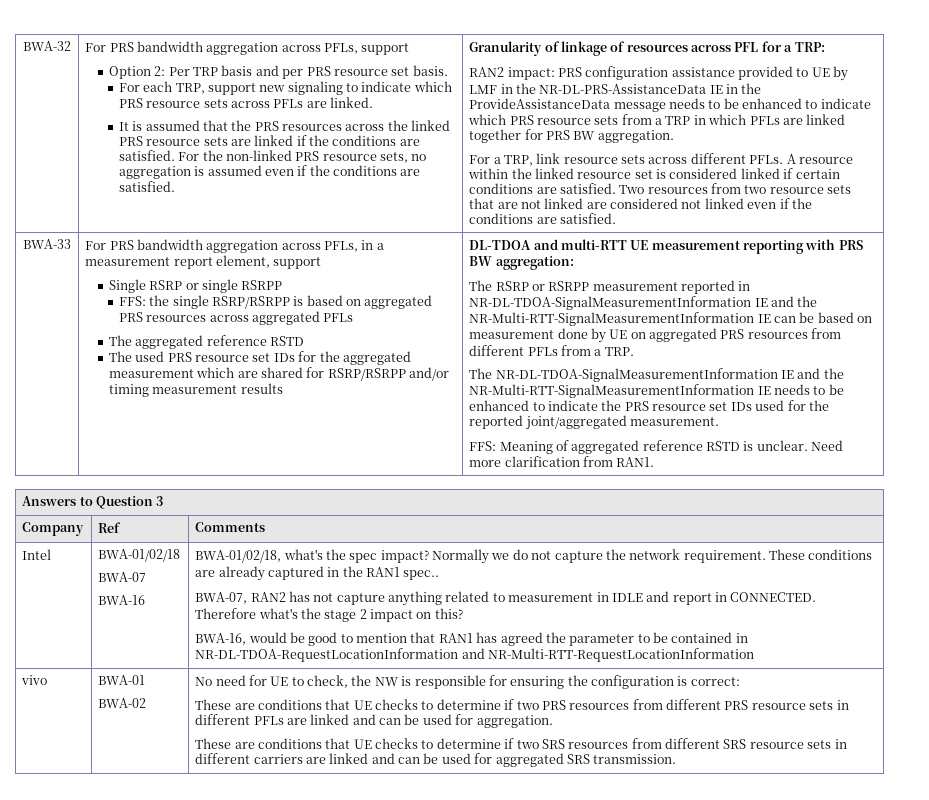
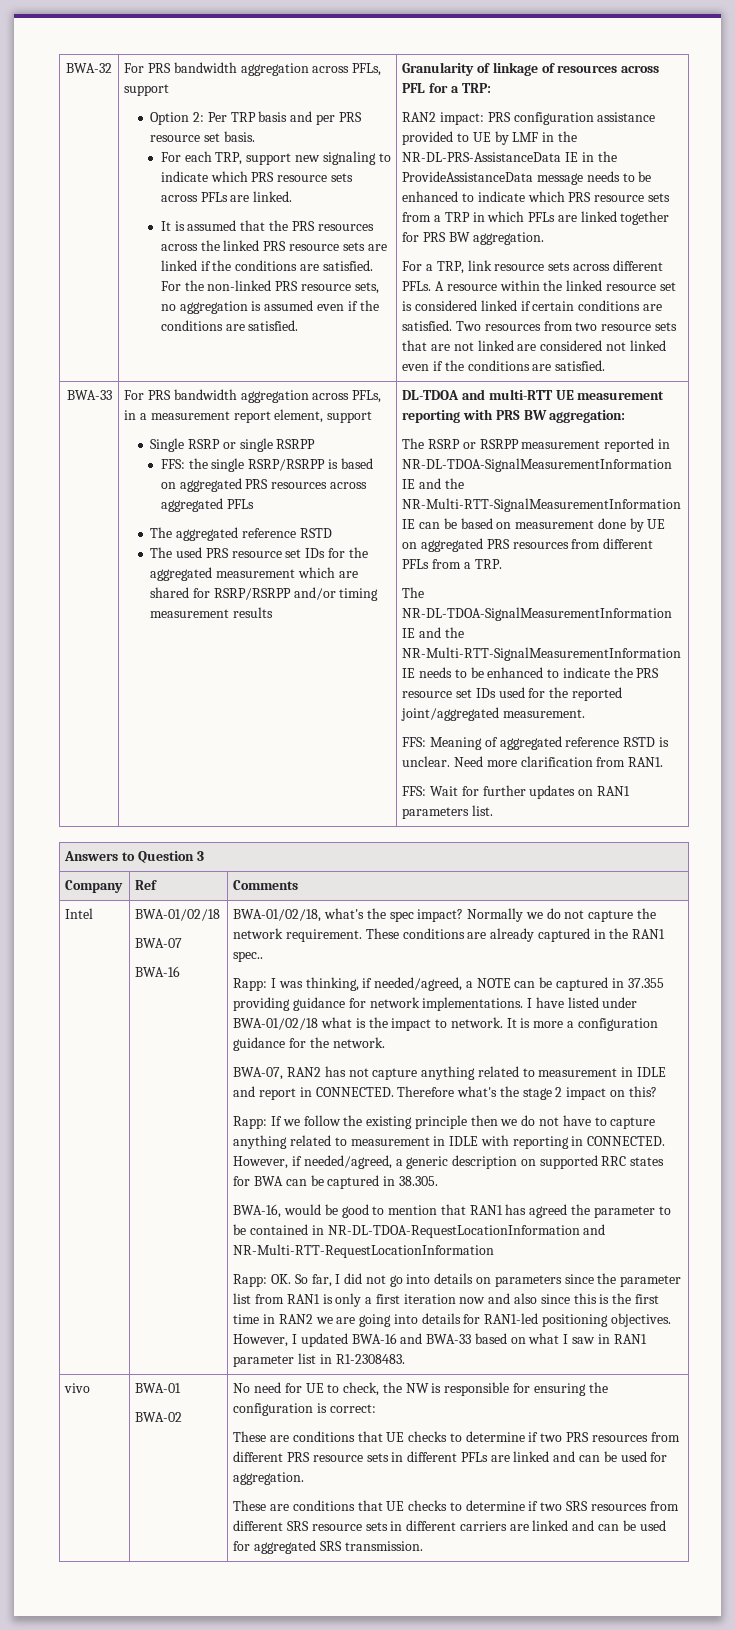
(655, 462) none -> [402,785,630,799] [402,805,494,819] // FFS: Wait for further updates on RAN1 parameters list.
(440, 575) none -> [233,977,664,991] [233,997,638,1011] [233,1017,658,1031] [233,1037,385,1051] // Rapp: I was thinking, if needed/agreed, a NOTE can be captured in 37.355 providing guidance for network implementations. I have listed under BWA-01/02/18 what is the impact to network. It is more a configuration guidance for the network.
(463, 613) none -> [233,1115,656,1129] [233,1135,666,1149] [233,1155,665,1169] [233,1175,438,1189] // Rapp: If we follow the existing principle then we do not have to capture anything related to measurement in IDLE with reporting in CONNECTED. However, if needed/agreed, a generic description on supported RRC states for BWA can be captured in 38.305.
(754, 655) none -> [233,1273,682,1287] [233,1293,659,1307] [233,1313,671,1327] [233,1333,647,1347] [233,1353,405,1367] // Rapp: OK. So far, I did not go into details on parameters since the parameter list from RAN1 is only a first iteration now and also since this is the first time in RAN2 we are going into details for RAN1-led positioning objectives. However, I updated BWA-16 and BWA-33 based on what I saw in RAN1 parameter list in R1-2308483.

